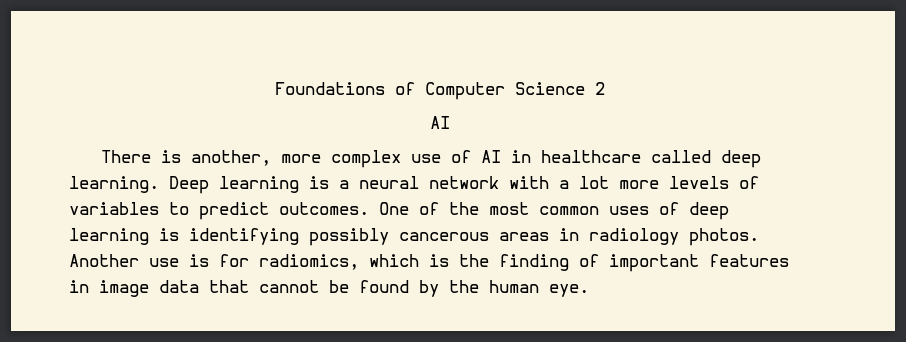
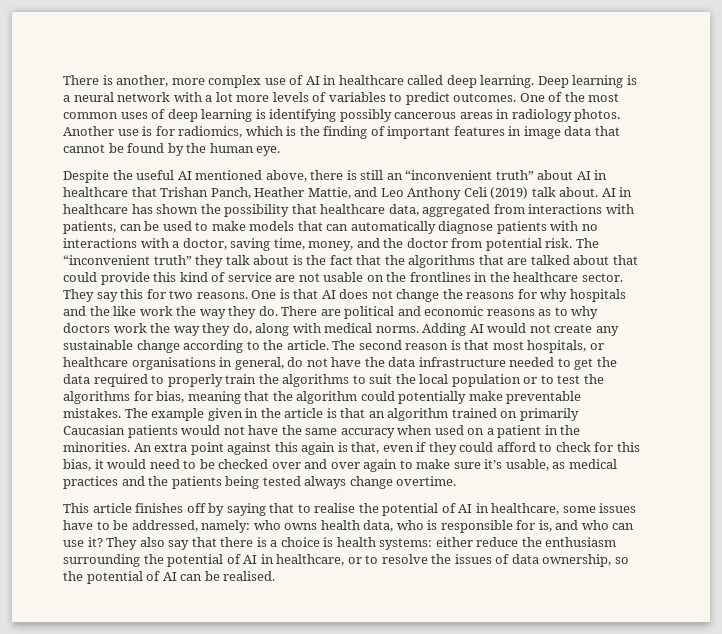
[275,82,605,100] [430,116,450,129] Foundations of Computer Science 2 // AI // -> (63, 80) none
(589, 290) none -> [63,170,608,183] [63,187,633,200] [63,204,634,217] [63,221,598,234] [63,238,599,251] [63,255,638,268] [63,272,623,285] [63,289,626,302] [63,306,599,319] [63,323,619,336] [63,340,604,353] [63,357,617,370] [63,374,604,387] [63,391,582,404] [63,408,579,421] [63,425,581,438] [63,442,640,455] [63,459,617,472] [63,476,457,489] [63,503,637,516] [63,520,635,533] [63,537,617,550] [63,554,629,567] [63,571,276,584] // Despite the useful AI mentioned above, there is still an “inconvenient truth” about AI in healthcare that Trishan Panch, Heather Mattie, and Leo Anthony Celi (2019) talk about. AI in healthcare has shown the possibility that healthcare data, aggregated from interactions with patients, can be used to make models that can automatically diagnose patients with no interactions with a doctor, saving time, money, and the doctor from potential risk. The “inconvenient truth” they talk about is the fact that the algorithms that are talked about that could provide this kind of service are not usable on the frontlines in the healthcare sector. They say this for two reasons. One is that AI does not change the reasons for why hospitals and the like work the way they do. There are political and economic reasons as to why doctors work the way they do, along with medical norms. Adding AI would not create any sustainable change according to the article. The second reason is that most hospitals, or healthcare organisations in general, do not have the data infrastructure needed to get the data required to properly train the algorithms to suit the local population or to test the algorithms for bias, meaning that the algorithm could potentially make preventable mistakes. The example given in the article is that an algorithm trained on primarily Caucasian patients would not have the same accuracy when used on a patient in the minorities. An extra point against this again is that, even if they could afford to check for this bias, it would need to be checked over and over again to make sure it’s usable, as medical practices and the patients being tested always change overtime. // This article finishes off by saying that to realise the potential of AI in healthcare, some issues have to be addressed, namely: who owns health data, who is responsible for is, and who can use it? They also say that there is a choice is health systems: either reduce the enthusiasm surrounding the potential of AI in healthcare, or to resolve the issues of data ownership, so the potential of AI can be realised.

